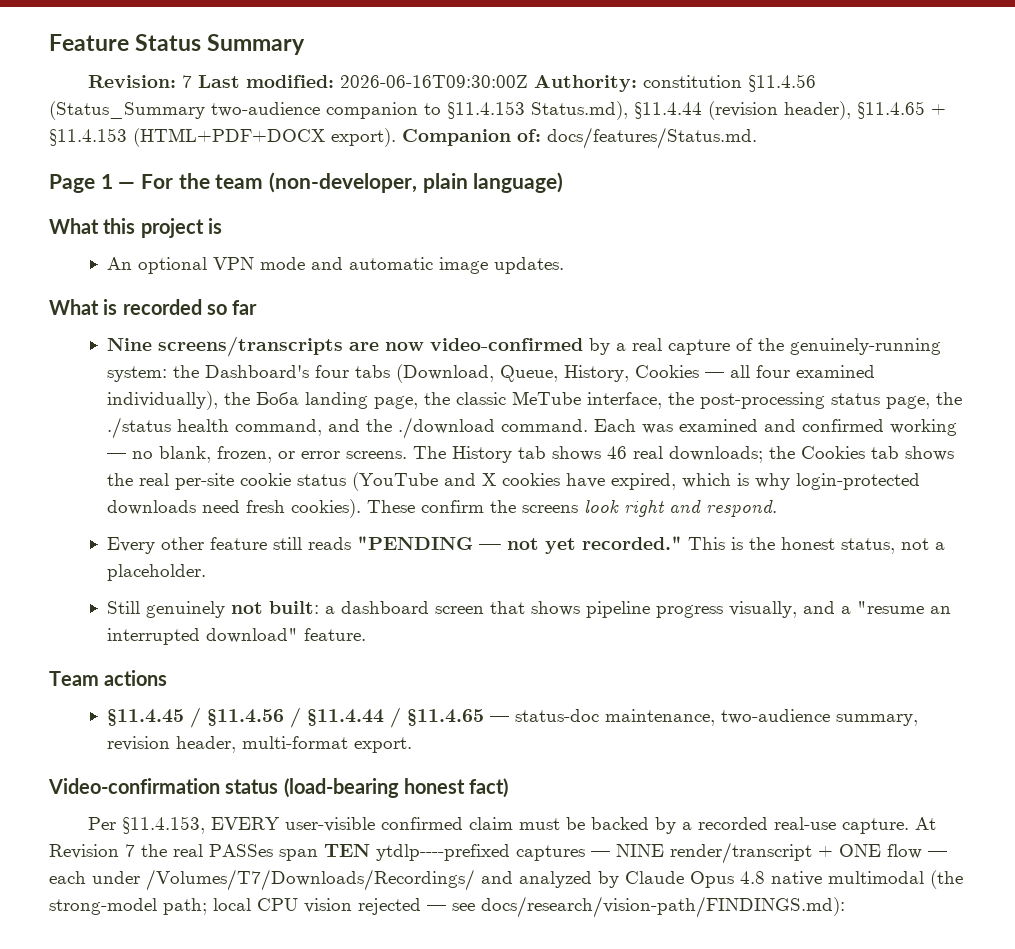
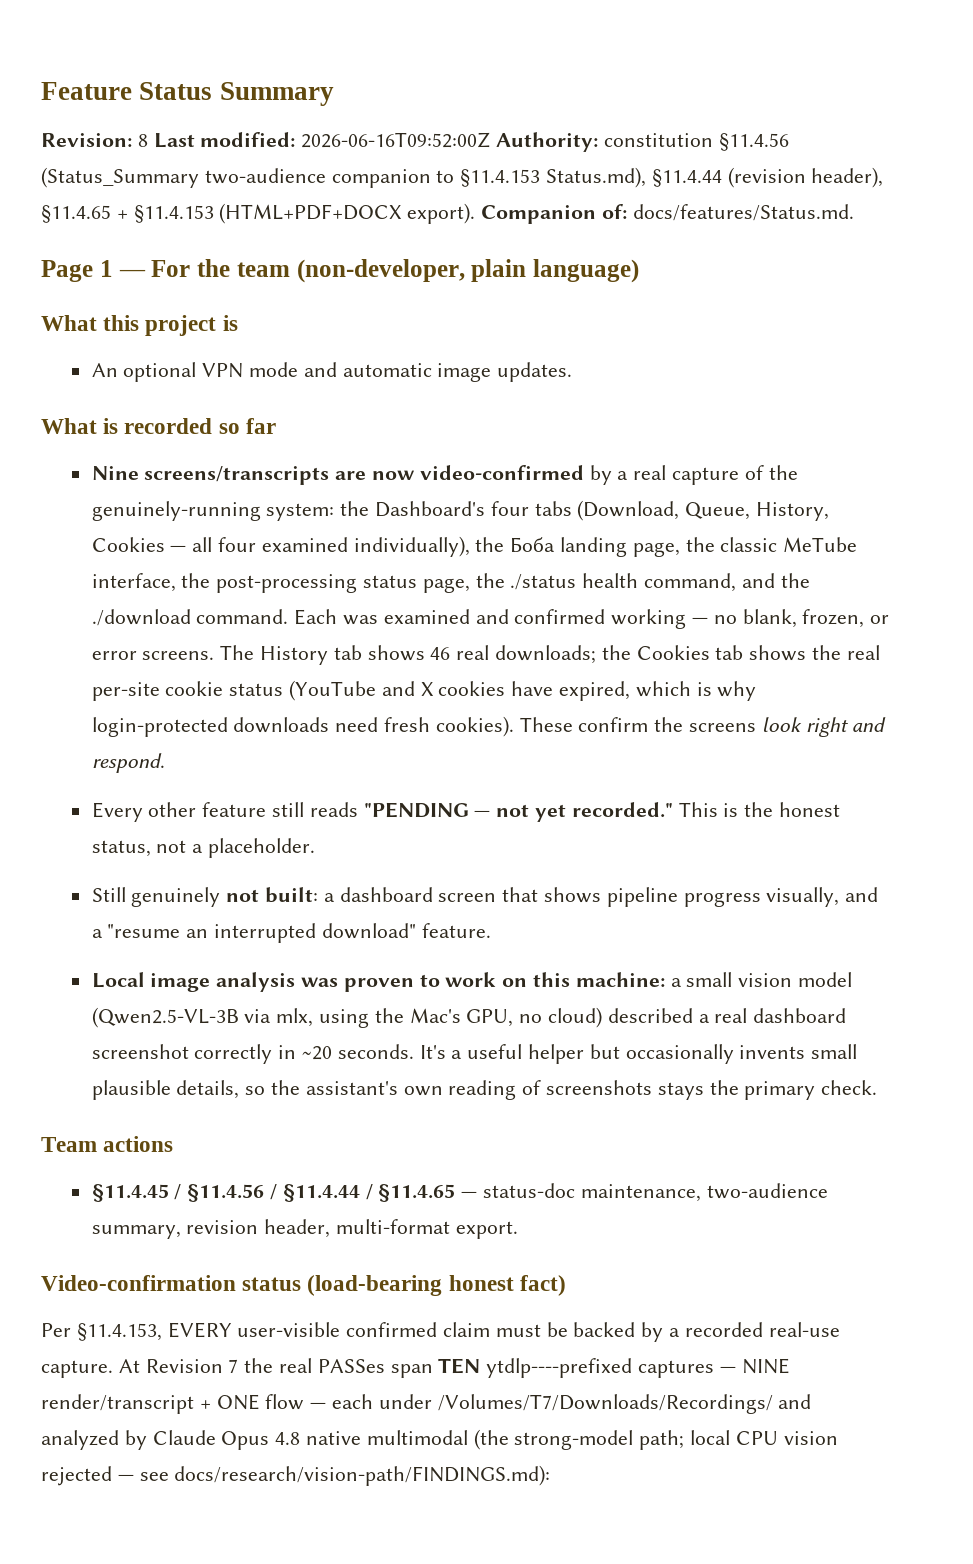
[181,75,192,88] 7 -> [137,134,148,147] 8
[339,75,528,88] 2026-06-16T09:30:00Z -> [301,132,491,148] 2026-06-16T09:52:00Z
(366, 634) none -> [91,972,853,992] [91,1007,847,1028] [91,1044,858,1064] [91,1080,878,1100] // Local image analysis was proven to work on this machine: a small vision model (Qwen2.5-VL-3B via mlx, using the Mac's GPU, no cloud) described a real dashboard screenshot correctly in ~20 seconds. It's a useful helper but occasionally invents small plausible details, so the assistant's own reading of screenshots stays the primary check.

